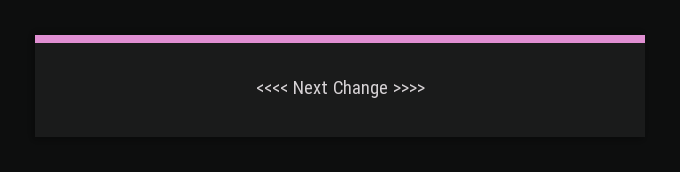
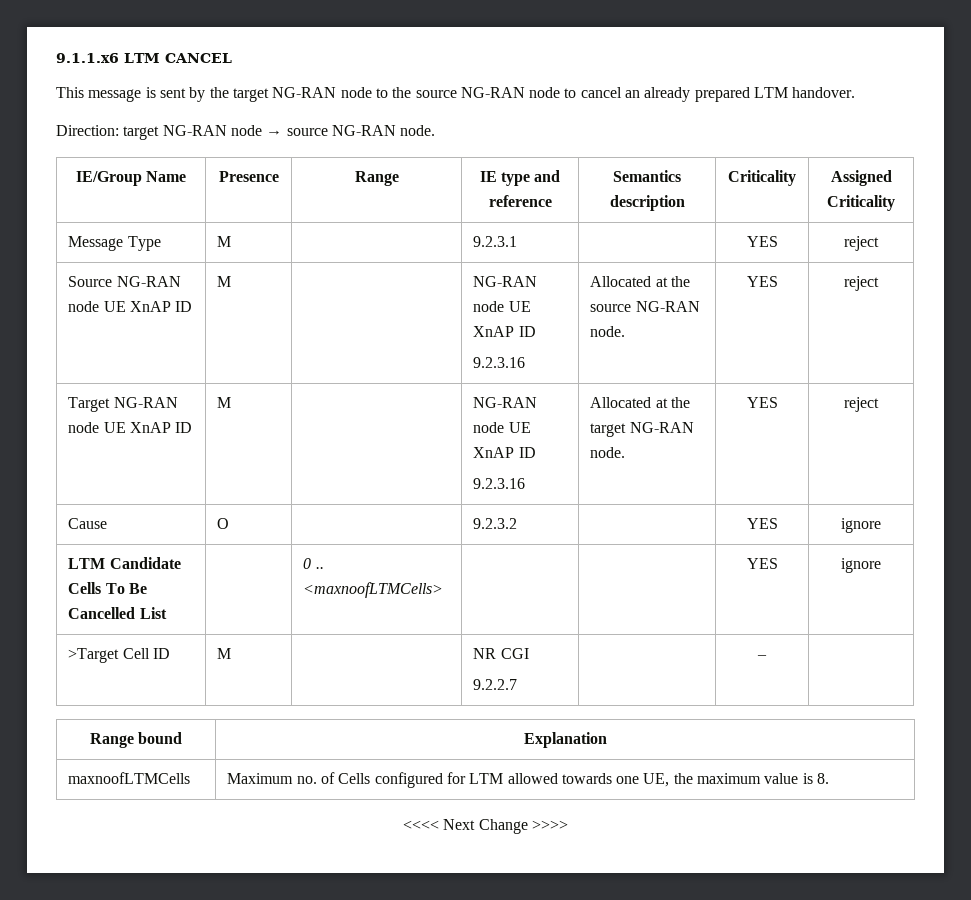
(255, 89) none -> [56,53,232,63] [56,87,856,102] [56,125,436,140] [75,171,187,186] [218,171,279,182] [354,171,399,186] [479,170,561,186] [488,195,552,207] [613,170,681,182] [609,195,685,211] [728,170,796,186] [830,170,892,186] [827,195,895,211] [68,236,161,251] [217,236,232,247] [473,236,518,247] [746,236,778,247] [844,236,879,251] [68,276,181,287] [68,301,193,312] [217,276,232,287] [473,276,538,287] [473,301,531,312] [473,326,536,337] [473,357,526,368] [590,276,690,287] [590,301,700,312] [590,326,626,337] [746,276,778,287] [844,276,879,291] [68,397,178,412] [68,422,193,433] [217,397,232,408] [473,397,538,408] [473,422,531,433] [473,447,536,458] [473,478,526,489] [590,397,690,408] [590,422,694,437] [590,447,626,458] [746,397,778,408] [844,397,879,412] [68,518,108,529] [217,518,230,529] [473,518,518,529] [746,518,778,529] [841,518,881,533] [68,557,181,569] [68,582,147,594] [68,607,167,619] [303,558,324,569] [303,582,444,598] [746,558,778,569] [841,558,881,573] [68,648,170,663] [217,648,232,659] [473,648,529,659] [473,679,518,690] [757,655,767,659] [89,732,183,748] [523,732,607,748] [68,772,191,784] [227,772,830,788] 9.1.1.x6 LTM CANCEL // This message is sent by the target NG-RAN node to the source NG-RAN node to cancel an already prepared LTM handover. // Direction: target NG-RAN node → source NG-RAN node. // IE/Group Name | Presence | Range | IE type and reference | Semantics description | Criticality | Assigned Criticality // Message Type | M | | 9.2.3.1 | | YES | reject // Source NG-RAN node UE XnAP ID | M | | NG-RAN node UE XnAP ID // 9.2.3.16 | Allocated at the source NG-RAN node. | YES | reject // Target NG-RAN node UE XnAP ID | M | | NG-RAN node UE XnAP ID // 9.2.3.16 | Allocated at the target NG-RAN node. | YES | reject // Cause | O | | 9.2.3.2 | | YES | ignore // LTM Candidate Cells To Be Cancelled List | | 0 .. <maxnoofLTMCells> | | | YES | ignore // >Target Cell ID | M | | NR CGI // 9.2.2.7 | | – | // Range bound | Explanation // maxnoofLTMCells | Maximum no. of Cells configured for LTM allowed towards one UE, the maximum value is 8. //

